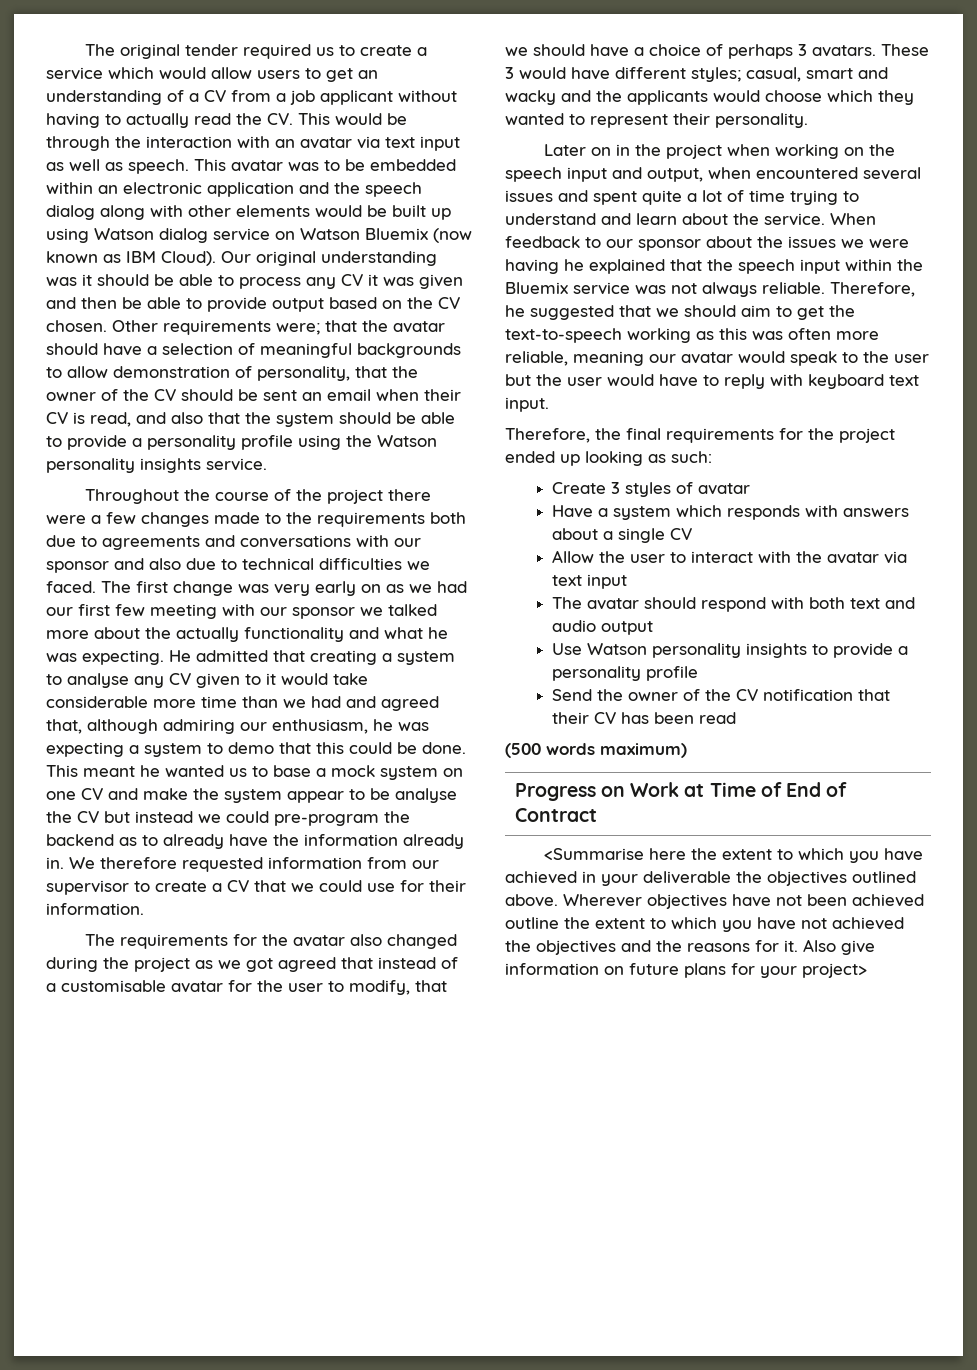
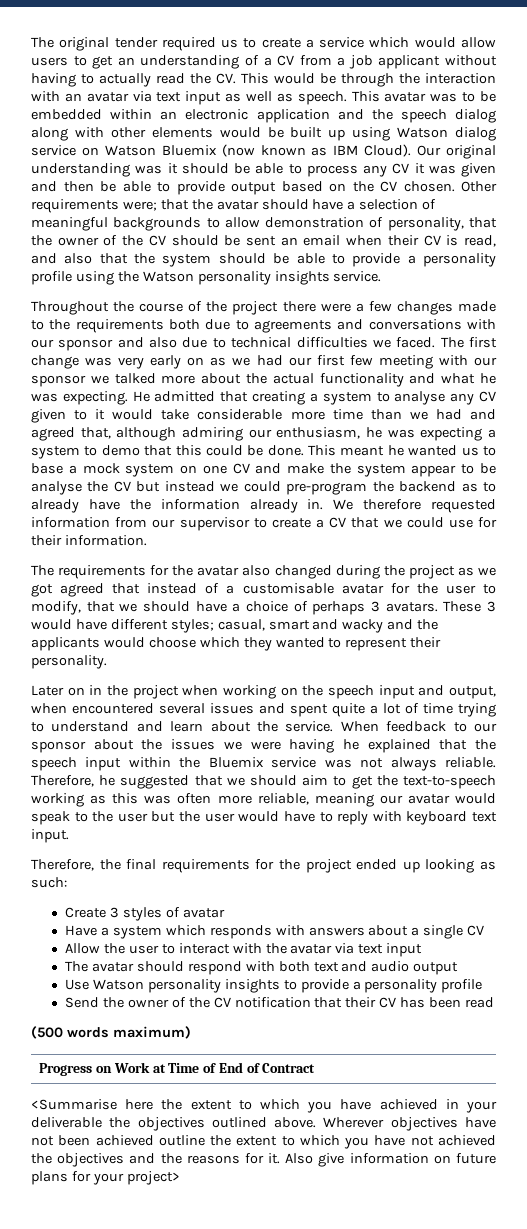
[176,627,239,642] actually -> [272,373,314,384] actual

